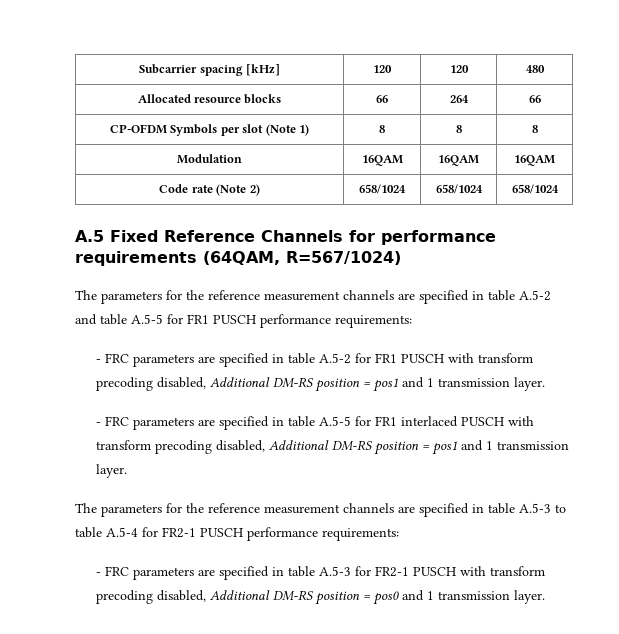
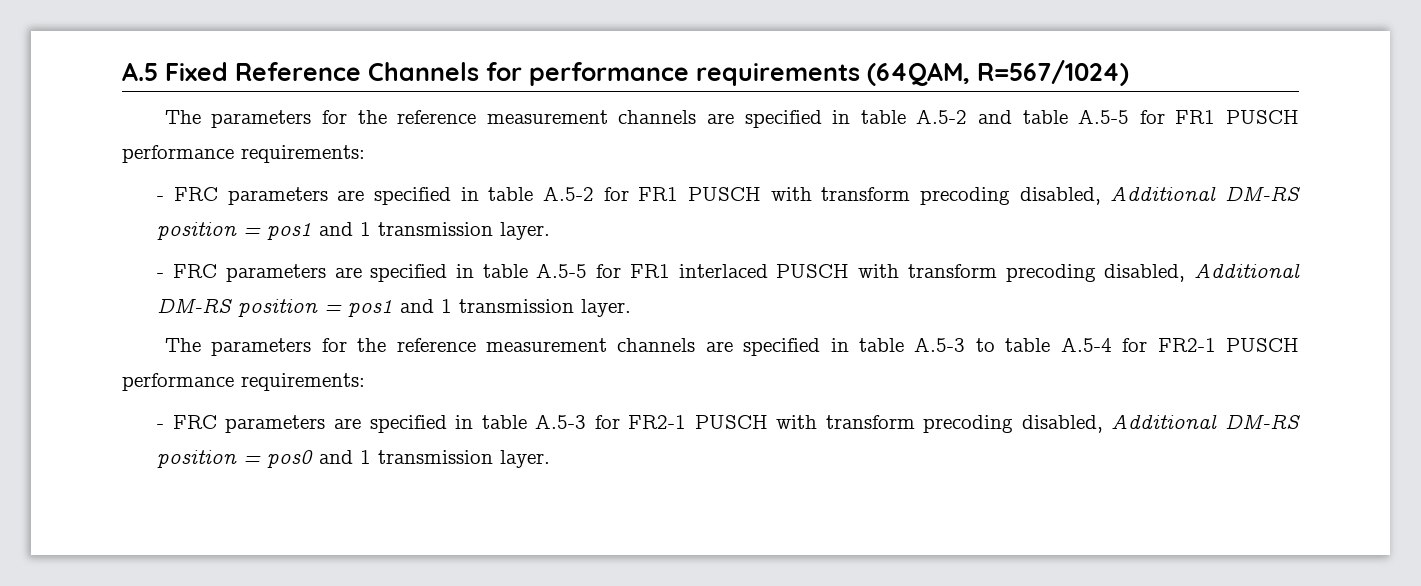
[139,64,280,76] [373,65,392,73] [449,65,469,73] [525,65,545,73] [137,94,282,104] [376,95,388,103] [449,95,469,103] [528,95,541,103] [110,124,309,136] [379,125,385,133] [455,125,462,133] [531,125,538,133] [177,154,242,164] [361,155,403,166] [438,155,479,166] [514,155,555,166] [159,184,260,196] [359,184,406,194] [435,184,483,194] [511,184,559,194] Subcarrier spacing [kHz] | 120 | 120 | 480 // Allocated resource blocks | 66 | 264 | 66 // CP-OFDM Symbols per slot (Note 1) | 8 | 8 | 8 // Modulation | 16QAM | 16QAM | 16QAM // Code rate (Note 2) | 658/1024 | 658/1024 | 658/1024 // -> (122, 71) none

